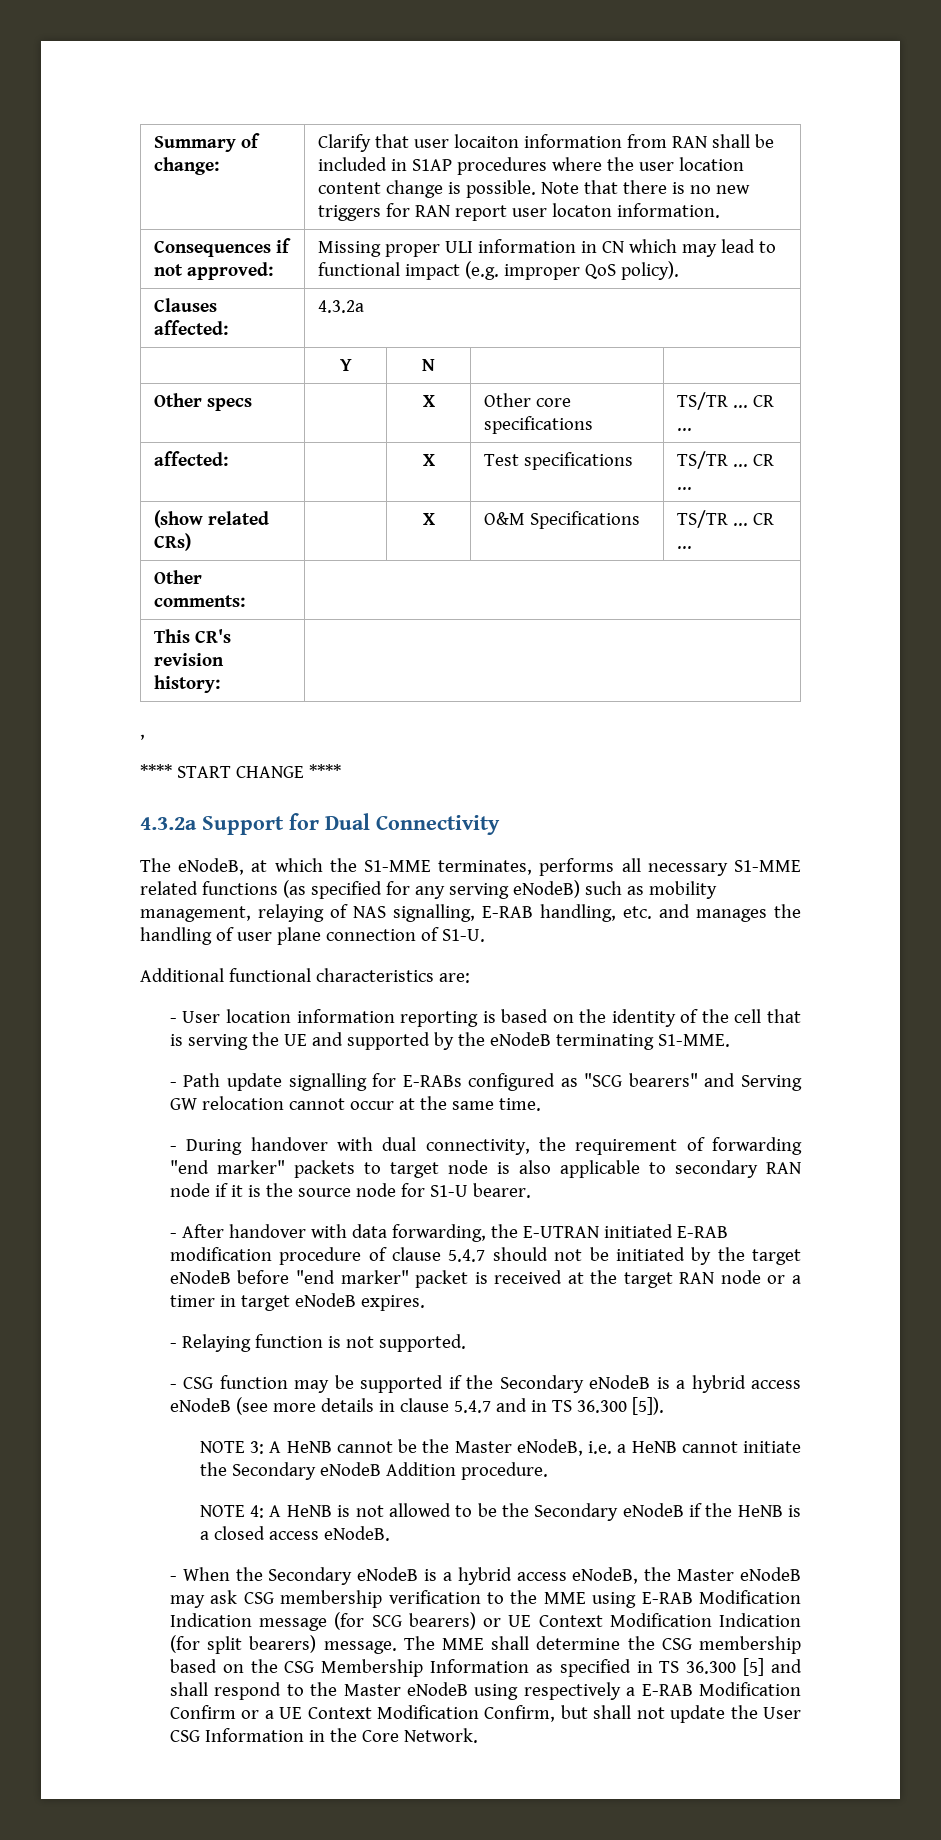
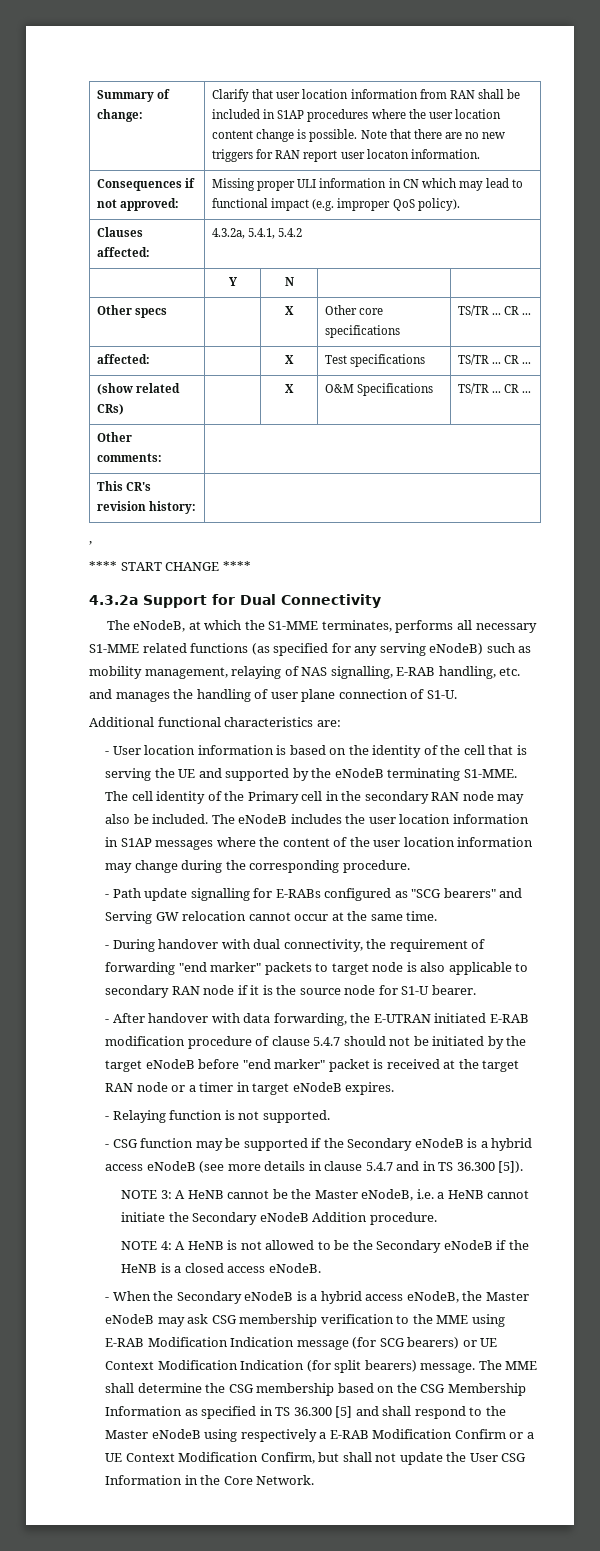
[453,134,519,148] locaiton -> [302,89,349,99] location
[671,182,685,194] is -> [444,132,462,139] are
[317,300,364,313] 4.3.2a -> [212,228,303,239] 4.3.2a, 5.4.1, 5.4.2
[400,1011,479,1027] reporting -> (274, 750) none
(730, 1040) none -> [105,791,525,804] [105,814,529,824] [105,837,534,850] [105,860,410,873] The cell identity of the Primary cell in the secondary RAN node may also be included. The eNodeB includes the user location information in S1AP messages where the content of the user location information may change during the corresponding procedure.

